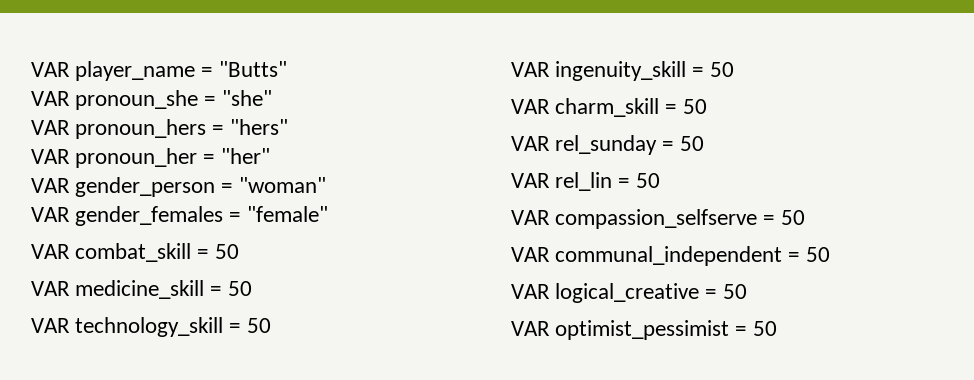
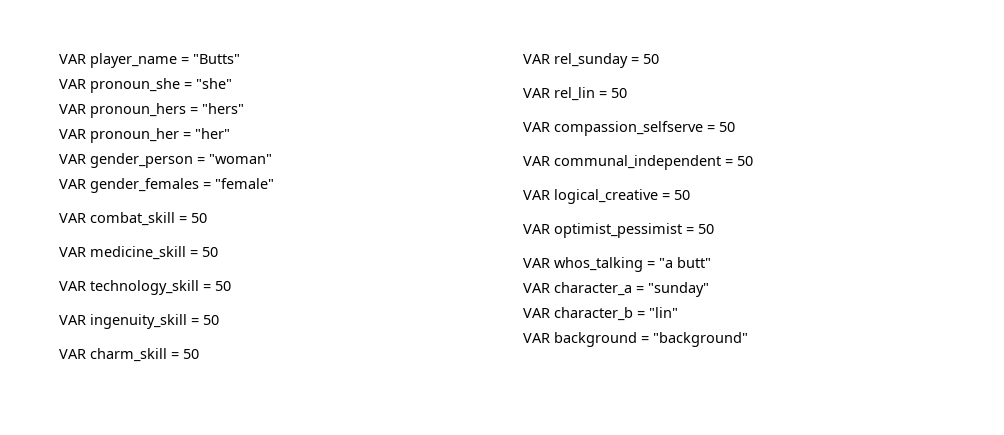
(777, 328) none -> [523,257,711,272] [523,282,709,297] [523,307,678,321] [523,332,748,347] // VAR whos_talking = "a butt" // VAR character_a = "sunday" // VAR character_b = "lin" // VAR background = "background"

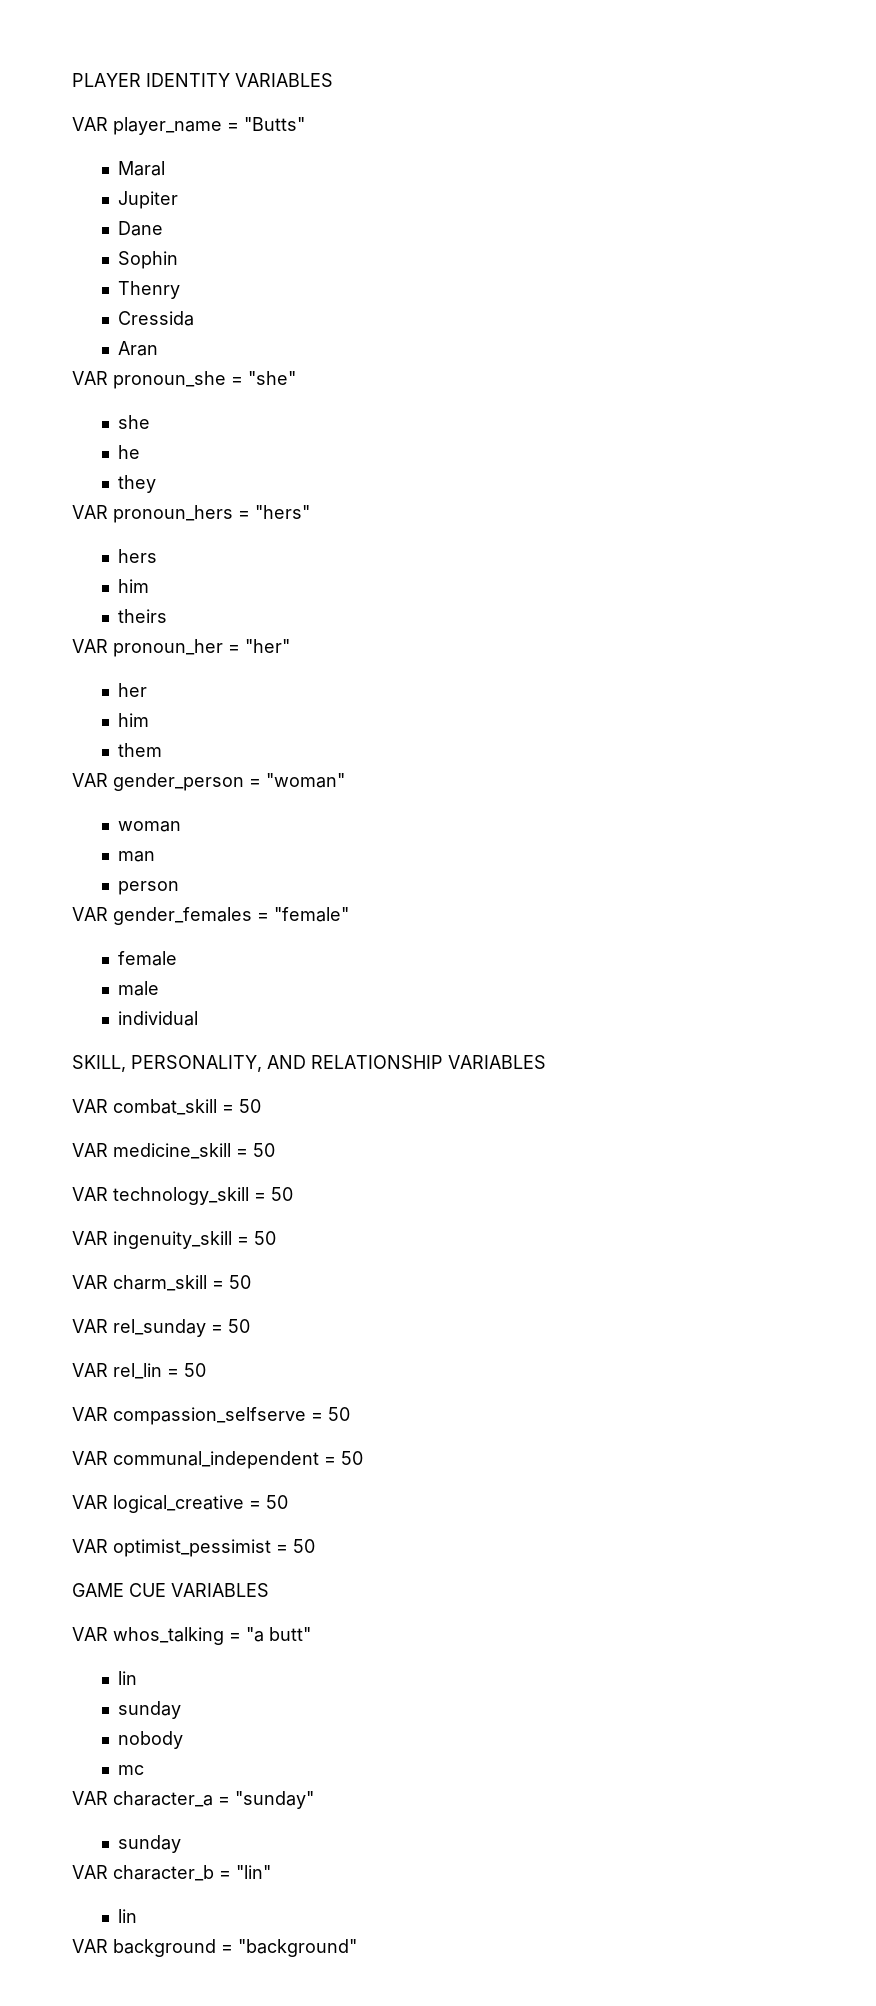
(59, 59) none -> [72,73,333,87] PLAYER IDENTITY VARIABLES //
(240, 59) none -> [118,161,166,176] [118,191,179,209] [118,221,164,236] [118,251,179,269] [118,281,181,299] [118,311,195,326] [118,341,159,356] // Maral // Jupiter // Dane // Sophin // Thenry // Cressida // Aran
(232, 83) none -> [118,415,151,429] [118,445,141,459] [118,475,157,493] // she // he // they
(244, 108) none -> [118,549,158,563] [118,579,150,593] [118,609,168,623] // hers // him // theirs
(230, 133) none -> [118,683,148,697] [118,713,150,727] [118,743,163,757] // her // him // them
(272, 159) none -> [118,821,182,832] [118,851,156,862] [118,881,180,895] // woman // man // person
(274, 183) none -> [118,951,178,966] [118,981,160,996] [118,1011,199,1026] [72,1055,546,1072] // female // male // individual // SKILL, PERSONALITY, AND RELATIONSHIP VARIABLES
(714, 229) none -> [72,1583,269,1597] // GAME CUE VARIABLES
(711, 262) none -> [118,1671,138,1685] [118,1701,182,1719] [118,1731,184,1749] [118,1765,145,1775] // lin // sunday // nobody // mc
(709, 289) none -> [118,1835,182,1853] // sunday
(678, 312) none -> [118,1909,138,1923] // lin

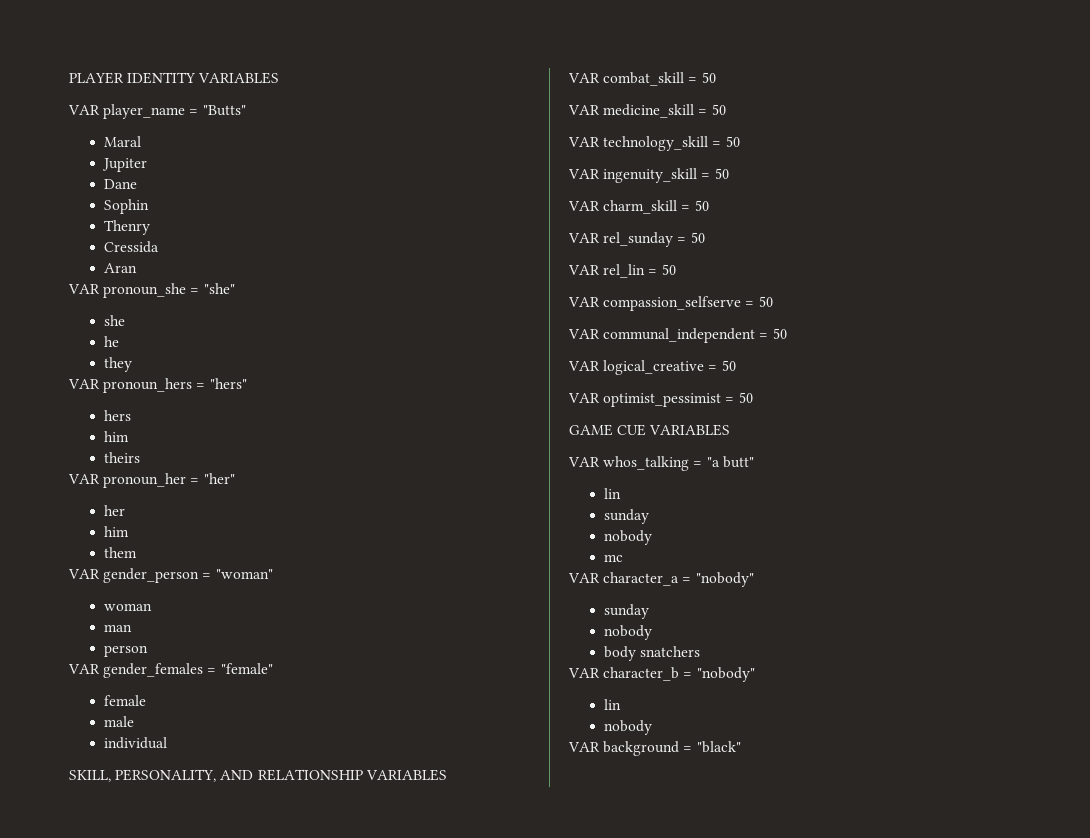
[235,1791,314,1809] [118,1835,182,1853] "sunday" // sunday -> [695,572,754,587] [603,604,649,619] [603,625,652,640] [603,646,701,661] "nobody" // sunday // nobody // body snatchers
[236,1865,271,1879] [118,1909,138,1923] "lin" // lin -> [696,667,755,682] [603,699,621,710] [603,720,652,735] "nobody" // lin // nobody
[238,1939,357,1957] "background" -> [696,741,741,753] "black"

